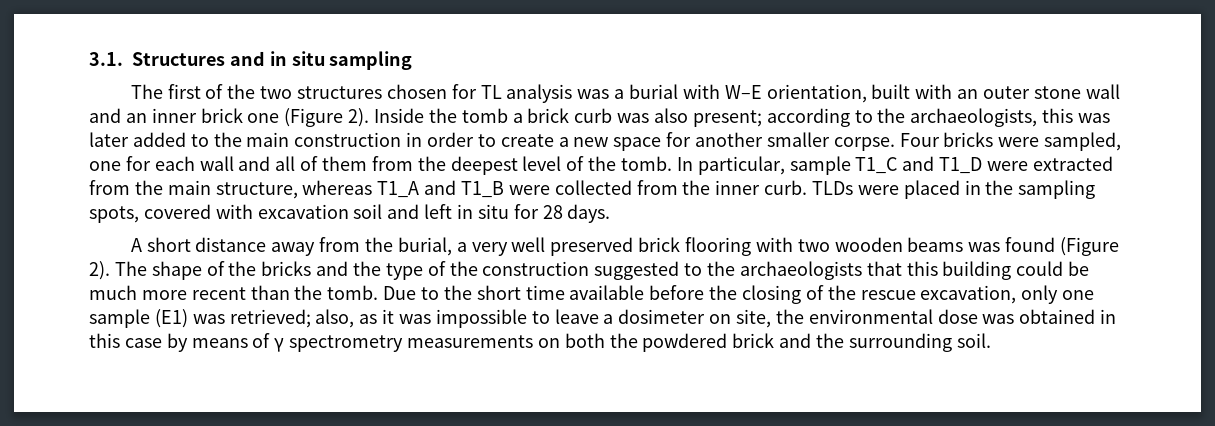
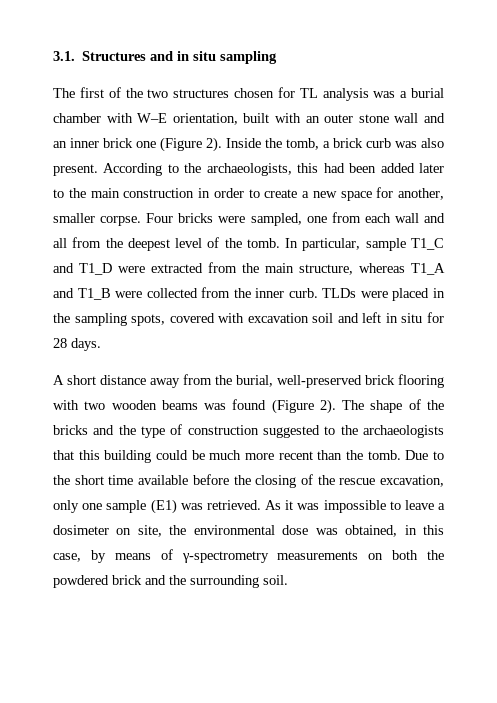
(679, 91) none -> [53,113,101,123] chamber
[461,108,508,123] tomb -> [286,138,319,150] tomb,
[692,108,850,127] present; according -> [53,163,163,176] present. According
[1078,113,1111,123] [89,132,186,147] was later added -> [323,163,445,173] had been added later
[695,132,764,147] another -> [398,188,444,200] another,
[125,156,151,171] for -> [331,212,361,223] from
[300,156,368,171] of them -> (67, 243) none
[456,237,634,256] a very well preserved -> [277,375,362,388] well-preserved
[449,261,478,276] the -> (183, 429) none
[229,309,378,328] retrieved; also, as -> [206,500,281,510] retrieved. As
[1019,309,1096,324] obtained -> [345,525,398,537] obtained,
[124,338,162,348] case -> [53,553,81,562] case,
[274,335,404,352] γ spectrometry -> [181,551,269,563] γ-spectrometry

